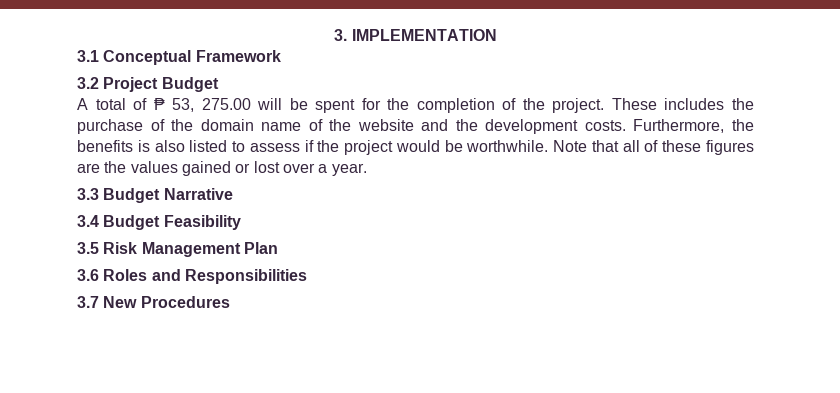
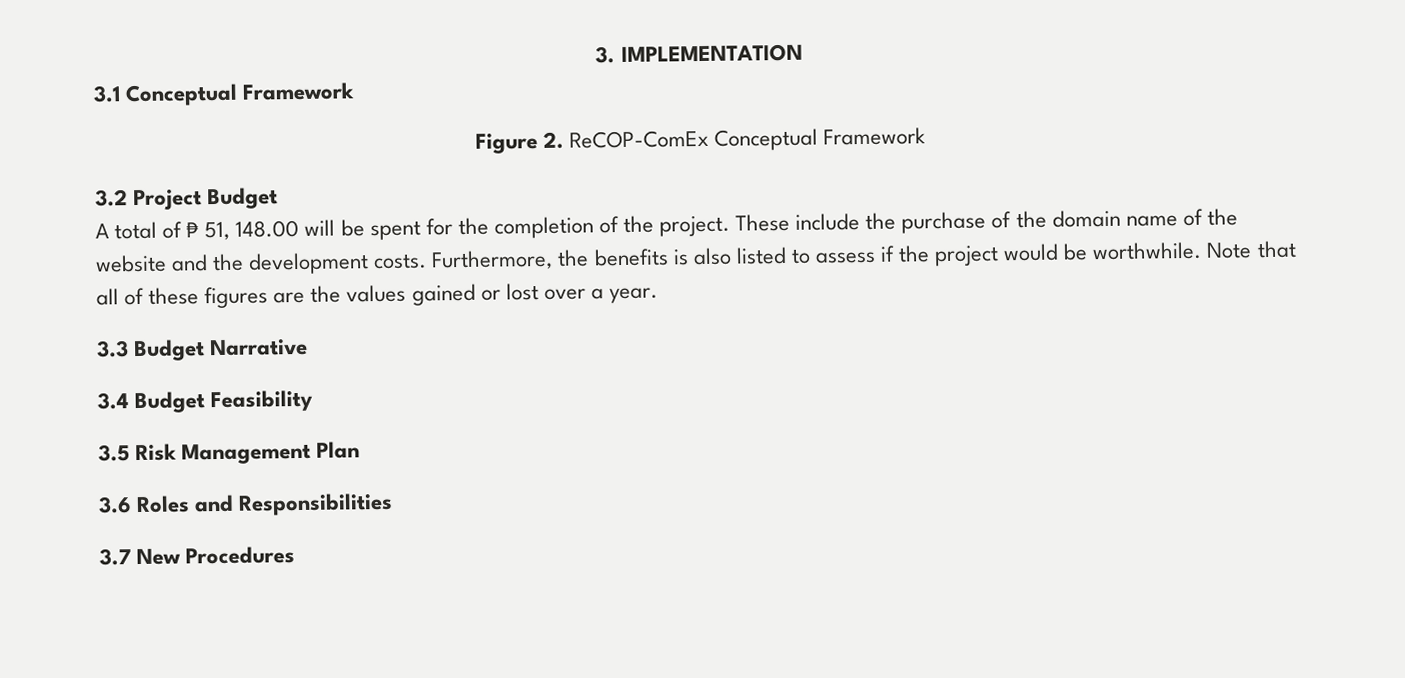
(281, 56) none -> [474,127,927,154] // Figure 2. ReCOP-ComEx Conceptual Framework
[172,98,251,112] 53, 275.00 -> [204,219,300,241] 51, 148.00
[664,98,725,110] includes -> [795,213,861,231] include

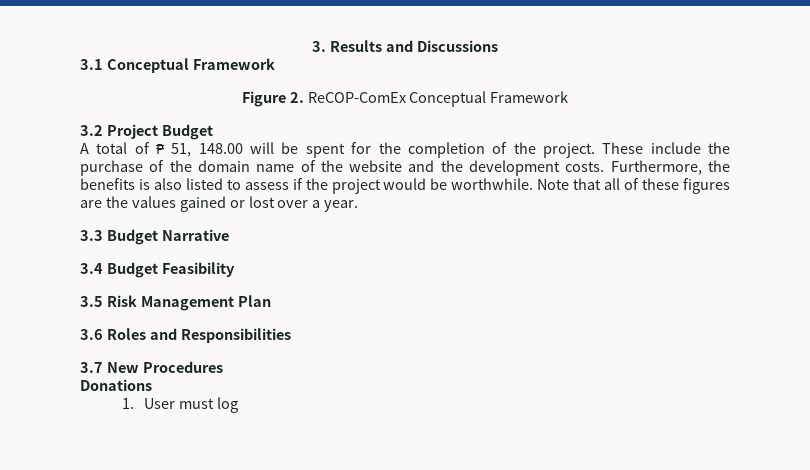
[620,43,803,63] IMPLEMENTATION -> [330,40,498,52] Results and Discussions
(296, 555) none -> [80,379,152,391] [122,397,238,413] // Donations // 1. User must log

